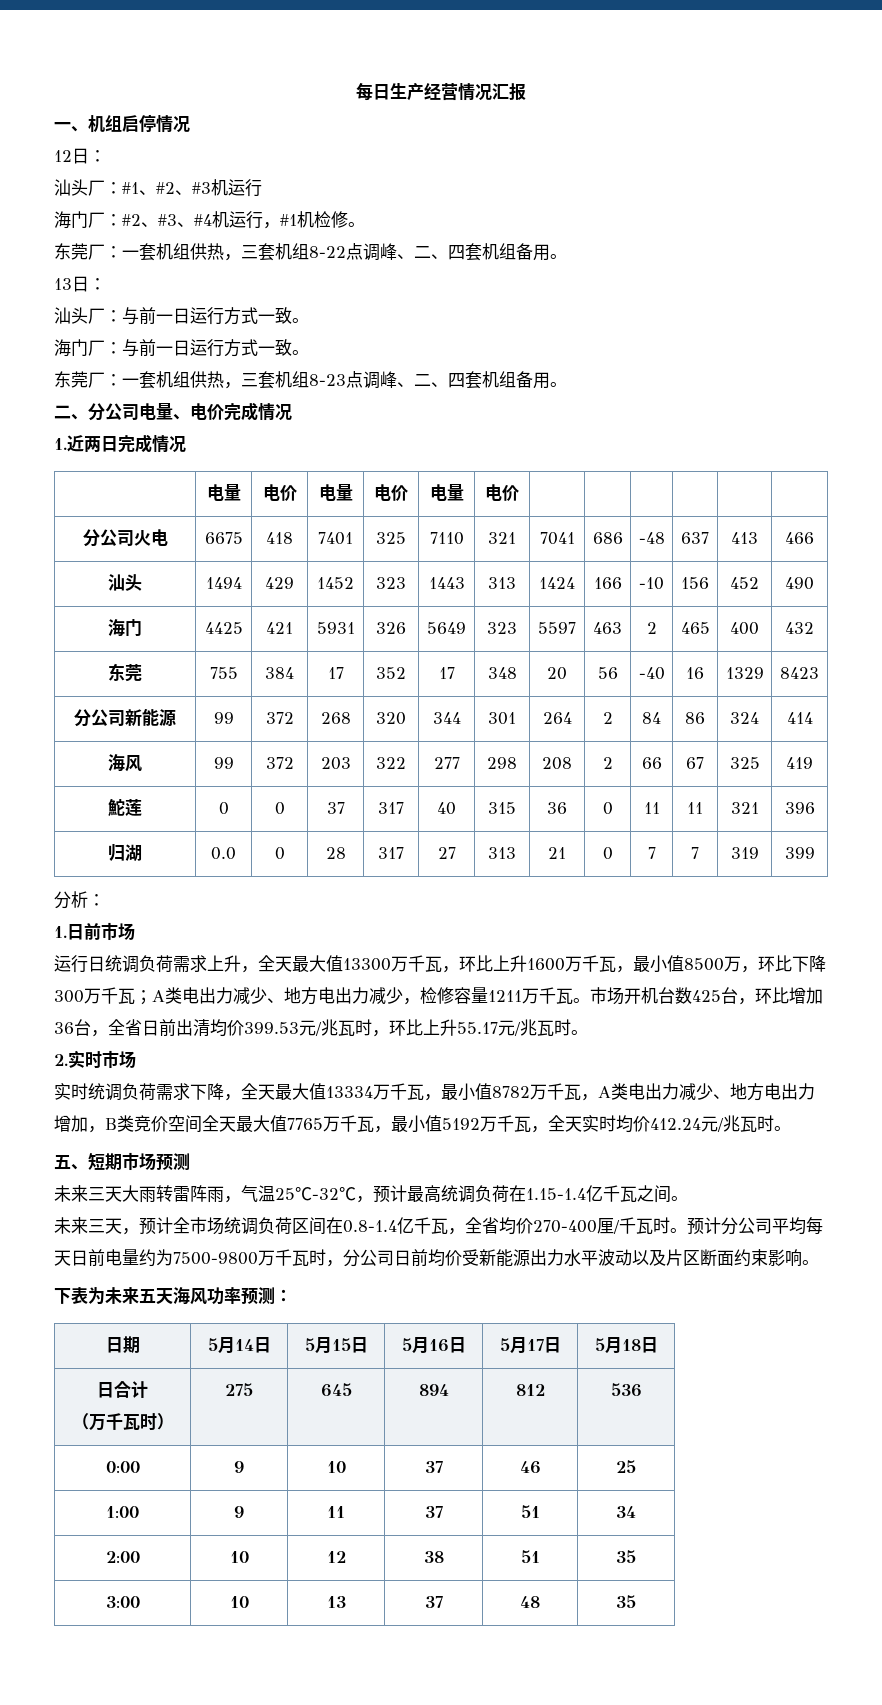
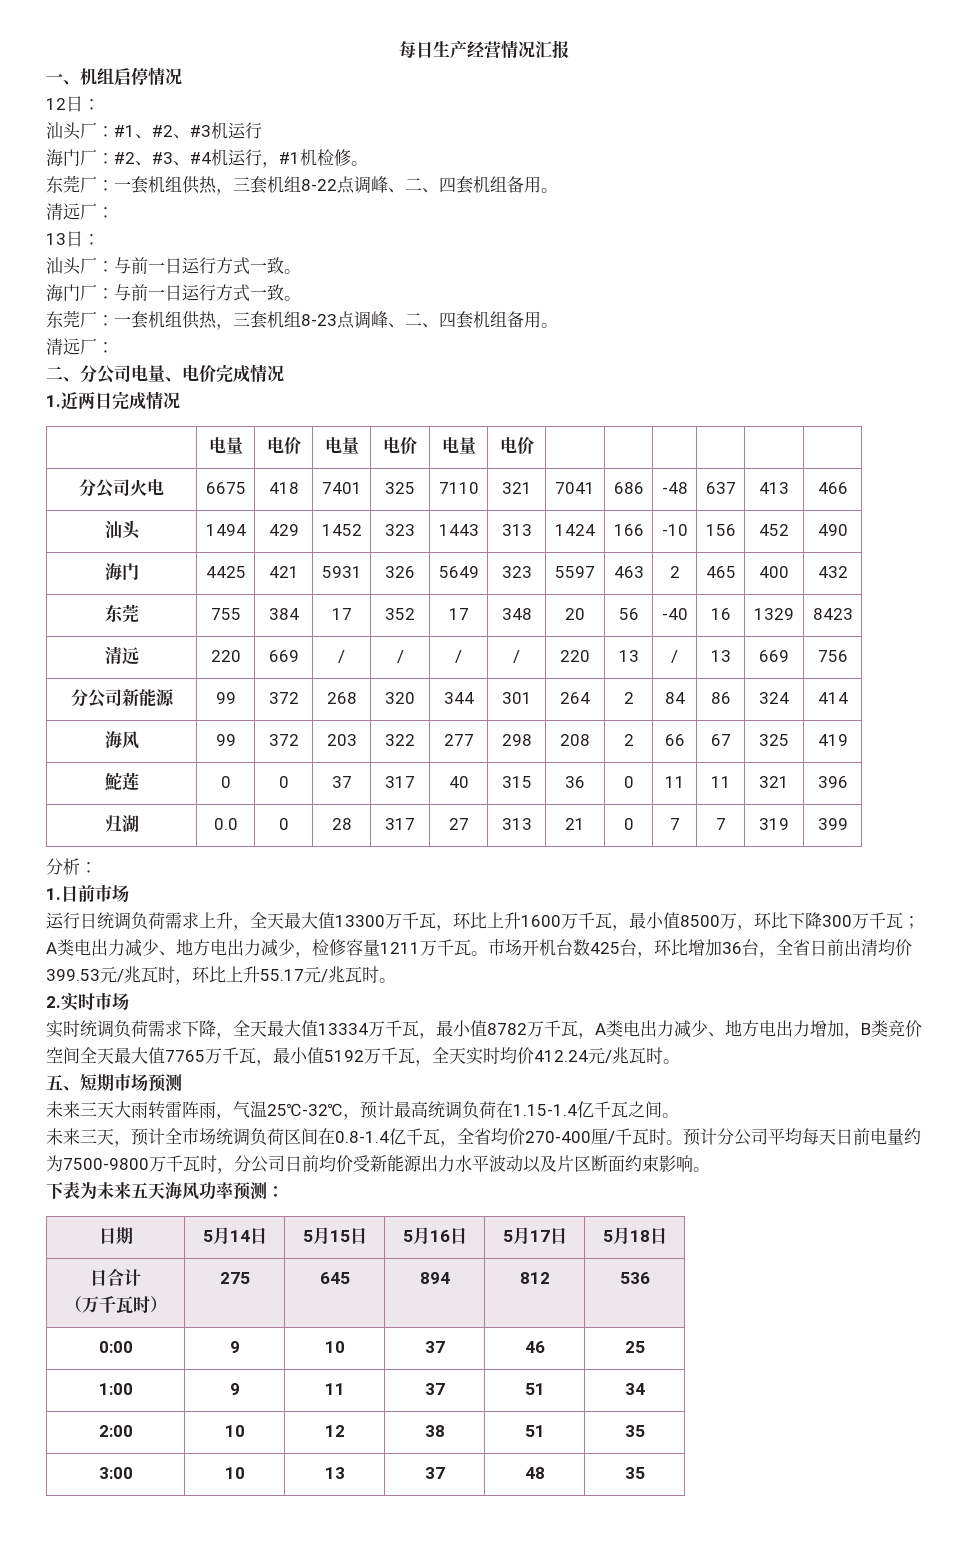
(567, 256) none -> [46,203,114,220] // 清远厂：
(567, 384) none -> [46,338,114,355] // 清远厂：
(819, 673) none -> [104,646,139,665] [210,650,241,662] [268,650,299,662] [338,650,345,663] [396,650,404,663] [455,650,462,663] [513,650,520,663] [560,650,590,662] [618,650,639,662] [671,650,678,663] [710,650,731,662] [759,650,789,662] [817,650,848,662] // 清远 | 220 | 669 | / | / | / | / | 220 | 13 | / | 13 | 669 | 756

